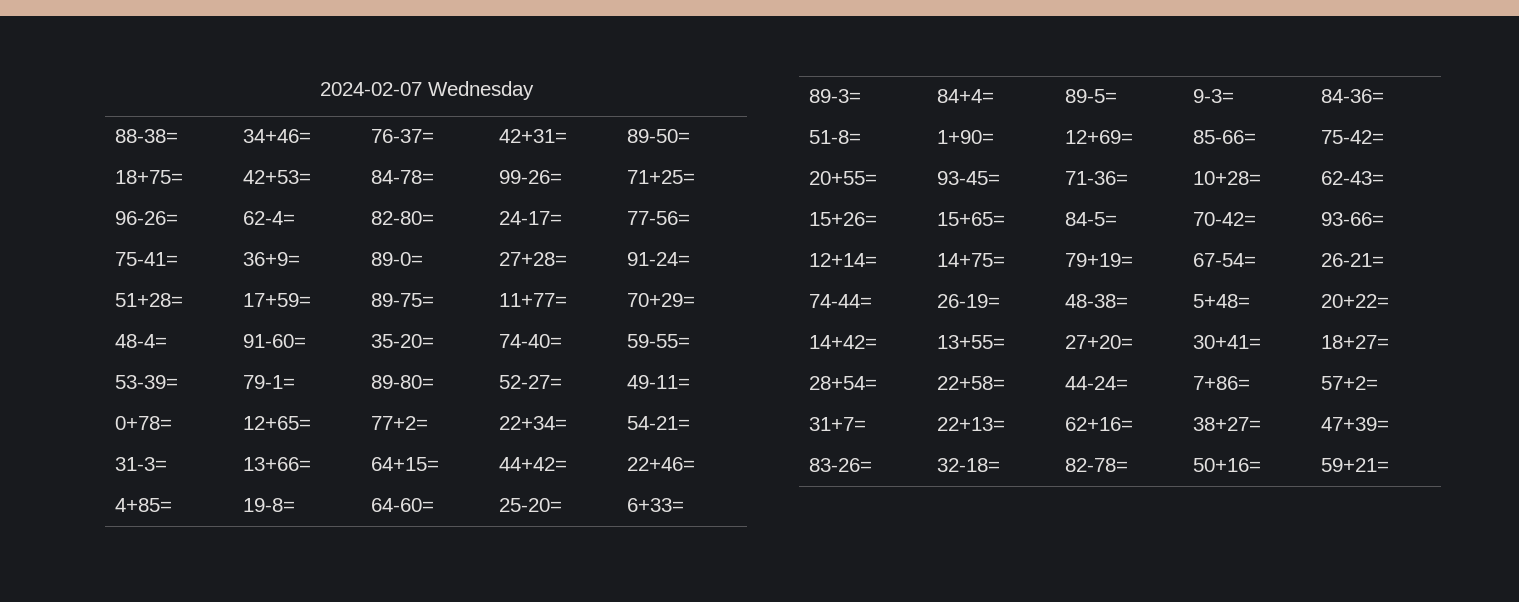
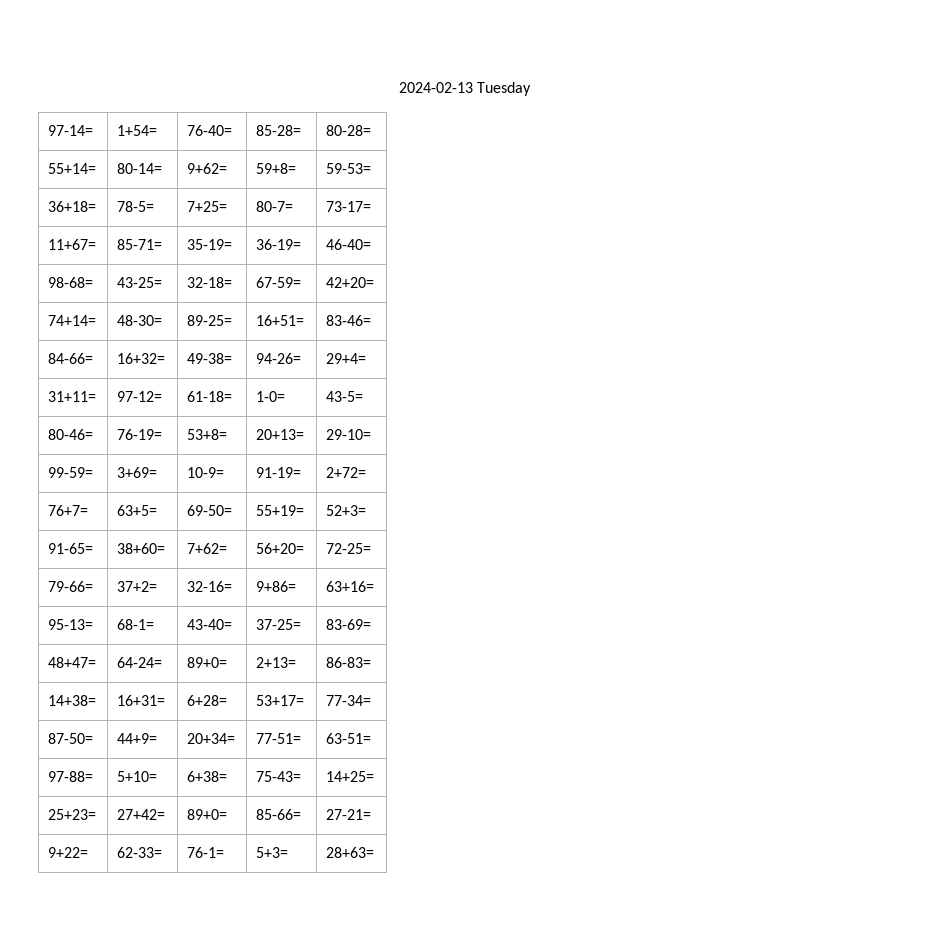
[319,81,534,100] [115,129,179,143] [243,129,312,143] [371,129,435,143] [499,129,568,143] [627,129,691,143] [115,170,184,184] [243,170,312,184] [371,170,435,184] [499,170,563,184] [627,170,696,184] [115,211,179,225] [243,211,296,225] [371,211,435,225] [499,211,563,225] [627,211,691,225] [115,252,179,266] [243,252,301,266] [371,252,424,266] [499,252,568,266] [627,252,691,266] [115,293,184,307] [243,293,312,307] [371,293,435,307] [499,293,568,307] [627,293,696,307] [115,334,168,348] [243,334,307,348] [371,334,435,348] [499,334,563,348] [627,334,691,348] [115,375,179,389] [243,375,296,389] [371,375,435,389] [499,375,563,389] [627,375,691,389] [115,416,173,430] [243,416,312,430] [371,416,429,430] [499,416,568,430] [627,416,691,430] [115,457,168,471] [243,457,312,471] [371,457,440,471] [499,457,568,471] [627,457,696,471] [115,498,173,512] [243,498,296,512] [371,498,435,512] [499,498,563,512] [627,498,685,512] [809,89,862,103] [937,89,995,103] [1065,89,1118,103] [1193,89,1235,103] [1321,89,1385,103] [809,130,862,144] [937,130,995,144] [1065,130,1134,144] [1193,130,1257,144] [1321,130,1385,144] [809,171,878,185] [937,171,1001,185] [1065,171,1129,185] [1193,171,1262,185] [1321,171,1385,185] [809,212,878,226] [937,212,1006,226] [1065,212,1118,226] [1193,212,1257,226] [1321,212,1385,226] [809,253,878,267] [937,253,1006,267] [1065,253,1134,267] [1193,253,1257,267] [1321,253,1385,267] [809,294,873,308] [937,294,1001,308] [1065,294,1129,308] [1193,294,1251,308] [1321,294,1390,308] [809,335,878,349] [937,335,1006,349] [1065,335,1134,349] [1193,335,1262,349] [1321,335,1390,349] [809,376,878,390] [937,376,1006,390] [1065,376,1129,390] [1193,376,1251,390] [1321,376,1379,390] [809,417,867,431] [937,417,1006,431] [1065,417,1134,431] [1193,417,1262,431] [1321,417,1390,431] [809,458,873,472] [937,458,1001,472] [1065,458,1129,472] [1193,458,1262,472] [1321,458,1390,472] 2024-02-07 Wednesday // 88-38= | 34+46= | 76-37= | 42+31= | 89-50= // 18+75= | 42+53= | 84-78= | 99-26= | 71+25= // 96-26= | 62-4= | 82-80= | 24-17= | 77-56= // 75-41= | 36+9= | 89-0= | 27+28= | 91-24= // 51+28= | 17+59= | 89-75= | 11+77= | 70+29= // 48-4= | 91-60= | 35-20= | 74-40= | 59-55= // 53-39= | 79-1= | 89-80= | 52-27= | 49-11= // 0+78= | 12+65= | 77+2= | 22+34= | 54-21= // 31-3= | 13+66= | 64+15= | 44+42= | 22+46= // 4+85= | 19-8= | 64-60= | 25-20= | 6+33= // 89-3= | 84+4= | 89-5= | 9-3= | 84-36= // 51-8= | 1+90= | 12+69= | 85-66= | 75-42= // 20+55= | 93-45= | 71-36= | 10+28= | 62-43= // 15+26= | 15+65= | 84-5= | 70-42= | 93-66= // 12+14= | 14+75= | 79+19= | 67-54= | 26-21= // 74-44= | 26-19= | 48-38= | 5+48= | 20+22= // 14+42= | 13+55= | 27+20= | 30+41= | 18+27= // 28+54= | 22+58= | 44-24= | 7+86= | 57+2= // 31+7= | 22+13= | 62+16= | 38+27= | 47+39= // 83-26= | 32-18= | 82-78= | 50+16= | 59+21= -> [398,82,532,96] [48,125,94,136] [117,125,158,136] [187,125,233,136] [256,125,302,136] [326,125,372,136] [48,163,97,174] [117,163,163,174] [187,163,228,174] [256,163,297,174] [326,163,372,174] [48,201,97,212] [117,201,155,212] [187,201,228,212] [256,201,294,212] [326,201,372,212] [48,239,97,250] [117,239,163,250] [187,239,233,250] [256,239,302,250] [326,239,372,250] [48,277,94,288] [117,277,163,288] [187,277,233,288] [256,277,302,288] [326,277,375,288] [48,315,97,326] [117,315,163,326] [187,315,233,326] [256,315,305,326] [326,315,372,326] [48,353,94,364] [117,353,166,364] [187,353,233,364] [256,353,302,364] [326,353,367,364] [48,391,97,402] [117,391,163,402] [187,391,233,402] [256,391,286,402] [326,391,364,402] [48,429,94,440] [117,429,163,440] [187,429,228,440] [256,429,305,440] [326,429,372,440] [48,467,94,478] [117,467,158,478] [187,467,225,478] [256,467,302,478] [326,467,367,478] [48,505,89,516] [117,505,158,516] [187,505,233,516] [256,505,305,516] [326,505,367,516] [48,543,94,554] [117,543,166,554] [187,543,228,554] [256,543,305,554] [326,543,372,554] [48,581,94,592] [117,581,158,592] [187,581,233,592] [256,581,297,592] [326,581,375,592] [48,619,94,630] [117,619,155,630] [187,619,233,630] [256,619,302,630] [326,619,372,630] [48,657,97,668] [117,657,163,668] [187,657,228,668] [256,657,297,668] [326,657,372,668] [48,695,97,706] [117,695,166,706] [187,695,228,706] [256,695,305,706] [326,695,372,706] [48,733,94,744] [117,733,158,744] [187,733,236,744] [256,733,302,744] [326,733,372,744] [48,771,94,782] [117,771,158,782] [187,771,228,782] [256,771,302,782] [326,771,375,782] [48,809,97,820] [117,809,166,820] [187,809,228,820] [256,809,302,820] [326,809,372,820] [48,847,89,858] [117,847,163,858] [187,847,225,858] [256,847,289,858] [326,847,375,858] 2024-02-13 Tuesday // 97-14= | 1+54= | 76-40= | 85-28= | 80-28= // 55+14= | 80-14= | 9+62= | 59+8= | 59-53= // 36+18= | 78-5= | 7+25= | 80-7= | 73-17= // 11+67= | 85-71= | 35-19= | 36-19= | 46-40= // 98-68= | 43-25= | 32-18= | 67-59= | 42+20= // 74+14= | 48-30= | 89-25= | 16+51= | 83-46= // 84-66= | 16+32= | 49-38= | 94-26= | 29+4= // 31+11= | 97-12= | 61-18= | 1-0= | 43-5= // 80-46= | 76-19= | 53+8= | 20+13= | 29-10= // 99-59= | 3+69= | 10-9= | 91-19= | 2+72= // 76+7= | 63+5= | 69-50= | 55+19= | 52+3= // 91-65= | 38+60= | 7+62= | 56+20= | 72-25= // 79-66= | 37+2= | 32-16= | 9+86= | 63+16= // 95-13= | 68-1= | 43-40= | 37-25= | 83-69= // 48+47= | 64-24= | 89+0= | 2+13= | 86-83= // 14+38= | 16+31= | 6+28= | 53+17= | 77-34= // 87-50= | 44+9= | 20+34= | 77-51= | 63-51= // 97-88= | 5+10= | 6+38= | 75-43= | 14+25= // 25+23= | 27+42= | 89+0= | 85-66= | 27-21= // 9+22= | 62-33= | 76-1= | 5+3= | 28+63=

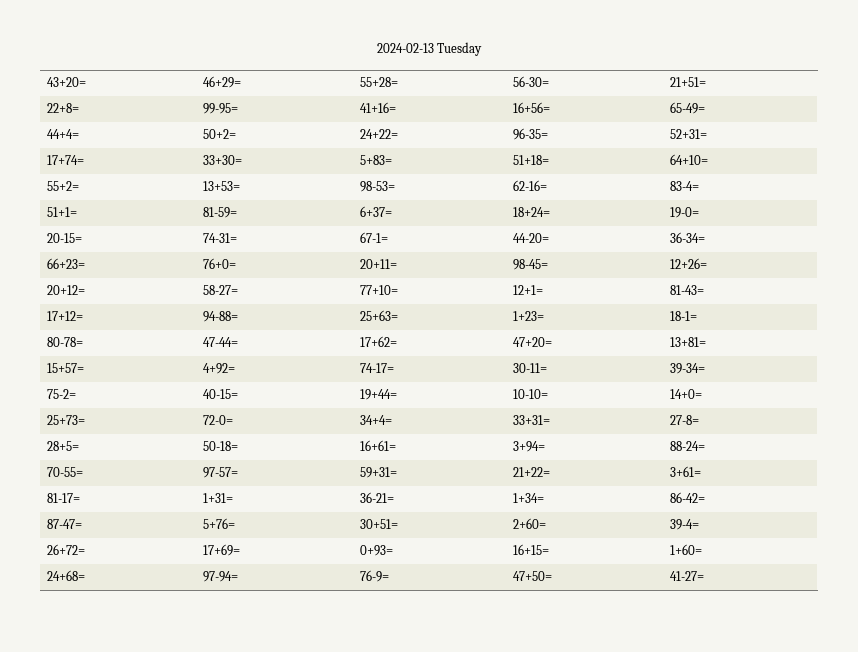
[48,125,94,136] [117,125,158,136] [187,125,233,136] [256,125,302,136] [326,125,372,136] [48,163,97,174] [117,163,163,174] [187,163,228,174] [256,163,297,174] [326,163,372,174] [48,201,97,212] [117,201,155,212] [187,201,228,212] [256,201,294,212] [326,201,372,212] [48,239,97,250] [117,239,163,250] [187,239,233,250] [256,239,302,250] [326,239,372,250] [48,277,94,288] [117,277,163,288] [187,277,233,288] [256,277,302,288] [326,277,375,288] [48,315,97,326] [117,315,163,326] [187,315,233,326] [256,315,305,326] [326,315,372,326] [48,353,94,364] [117,353,166,364] [187,353,233,364] [256,353,302,364] [326,353,367,364] [48,391,97,402] [117,391,163,402] [187,391,233,402] [256,391,286,402] [326,391,364,402] [48,429,94,440] [117,429,163,440] [187,429,228,440] [256,429,305,440] [326,429,372,440] [48,467,94,478] [117,467,158,478] [187,467,225,478] [256,467,302,478] [326,467,367,478] [48,505,89,516] [117,505,158,516] [187,505,233,516] [256,505,305,516] [326,505,367,516] [48,543,94,554] [117,543,166,554] [187,543,228,554] [256,543,305,554] [326,543,372,554] [48,581,94,592] [117,581,158,592] [187,581,233,592] [256,581,297,592] [326,581,375,592] [48,619,94,630] [117,619,155,630] [187,619,233,630] [256,619,302,630] [326,619,372,630] [48,657,97,668] [117,657,163,668] [187,657,228,668] [256,657,297,668] [326,657,372,668] [48,695,97,706] [117,695,166,706] [187,695,228,706] [256,695,305,706] [326,695,372,706] [48,733,94,744] [117,733,158,744] [187,733,236,744] [256,733,302,744] [326,733,372,744] [48,771,94,782] [117,771,158,782] [187,771,228,782] [256,771,302,782] [326,771,375,782] [48,809,97,820] [117,809,166,820] [187,809,228,820] [256,809,302,820] [326,809,372,820] [48,847,89,858] [117,847,163,858] [187,847,225,858] [256,847,289,858] [326,847,375,858] 97-14= | 1+54= | 76-40= | 85-28= | 80-28= // 55+14= | 80-14= | 9+62= | 59+8= | 59-53= // 36+18= | 78-5= | 7+25= | 80-7= | 73-17= // 11+67= | 85-71= | 35-19= | 36-19= | 46-40= // 98-68= | 43-25= | 32-18= | 67-59= | 42+20= // 74+14= | 48-30= | 89-25= | 16+51= | 83-46= // 84-66= | 16+32= | 49-38= | 94-26= | 29+4= // 31+11= | 97-12= | 61-18= | 1-0= | 43-5= // 80-46= | 76-19= | 53+8= | 20+13= | 29-10= // 99-59= | 3+69= | 10-9= | 91-19= | 2+72= // 76+7= | 63+5= | 69-50= | 55+19= | 52+3= // 91-65= | 38+60= | 7+62= | 56+20= | 72-25= // 79-66= | 37+2= | 32-16= | 9+86= | 63+16= // 95-13= | 68-1= | 43-40= | 37-25= | 83-69= // 48+47= | 64-24= | 89+0= | 2+13= | 86-83= // 14+38= | 16+31= | 6+28= | 53+17= | 77-34= // 87-50= | 44+9= | 20+34= | 77-51= | 63-51= // 97-88= | 5+10= | 6+38= | 75-43= | 14+25= // 25+23= | 27+42= | 89+0= | 85-66= | 27-21= // 9+22= | 62-33= | 76-1= | 5+3= | 28+63= -> [46,77,86,87] [202,76,241,88] [359,77,398,87] [512,76,549,87] [669,77,706,87] [46,103,79,113] [202,103,238,114] [359,102,396,113] [512,102,550,113] [669,102,705,114] [46,129,79,139] [202,129,236,139] [359,129,398,139] [512,128,548,140] [669,129,707,139] [46,155,84,165] [202,155,242,165] [359,155,392,165] [512,155,549,165] [669,154,708,165] [46,181,79,191] [202,181,240,191] [359,181,395,192] [512,180,547,191] [669,181,699,191] [46,207,77,217] [202,207,237,218] [359,206,392,217] [512,207,550,217] [669,207,699,218] [46,233,82,243] [202,233,237,243] [359,232,388,243] [512,233,549,243] [669,232,705,243] [46,258,85,269] [202,258,236,269] [359,259,397,269] [512,259,548,270] [669,258,707,269] [46,285,85,295] [202,285,238,295] [359,285,398,295] [512,285,543,295] [669,285,704,295] [46,311,83,321] [202,311,238,322] [359,310,398,321] [512,311,544,321] [669,311,697,321] [46,337,83,347] [202,337,238,347] [359,336,397,347] [512,337,552,347] [669,337,706,347] [46,363,84,373] [202,363,235,374] [359,363,394,373] [512,363,547,373] [669,363,705,374] [46,389,76,399] [202,389,238,399] [359,389,397,400] [512,389,548,399] [669,389,702,399] [46,415,85,425] [202,415,233,425] [359,415,392,425] [512,415,550,425] [669,415,699,425] [46,441,79,451] [202,441,238,451] [359,440,396,451] [512,441,545,452] [669,441,705,451] [46,467,83,477] [202,467,238,478] [359,467,397,478] [512,467,550,477] [669,466,701,477] [46,493,80,503] [202,493,233,503] [359,492,394,503] [512,493,544,503] [669,492,705,503] [46,519,82,529] [202,518,235,529] [359,519,398,529] [512,518,546,529] [669,519,699,530] [46,544,85,555] [202,544,240,556] [359,545,393,556] [512,544,549,555] [669,544,702,555] [46,570,85,581] [202,571,238,582] [359,570,389,582] [512,571,552,581] [669,571,704,581] 43+20= | 46+29= | 55+28= | 56-30= | 21+51= // 22+8= | 99-95= | 41+16= | 16+56= | 65-49= // 44+4= | 50+2= | 24+22= | 96-35= | 52+31= // 17+74= | 33+30= | 5+83= | 51+18= | 64+10= // 55+2= | 13+53= | 98-53= | 62-16= | 83-4= // 51+1= | 81-59= | 6+37= | 18+24= | 19-0= // 20-15= | 74-31= | 67-1= | 44-20= | 36-34= // 66+23= | 76+0= | 20+11= | 98-45= | 12+26= // 20+12= | 58-27= | 77+10= | 12+1= | 81-43= // 17+12= | 94-88= | 25+63= | 1+23= | 18-1= // 80-78= | 47-44= | 17+62= | 47+20= | 13+81= // 15+57= | 4+92= | 74-17= | 30-11= | 39-34= // 75-2= | 40-15= | 19+44= | 10-10= | 14+0= // 25+73= | 72-0= | 34+4= | 33+31= | 27-8= // 28+5= | 50-18= | 16+61= | 3+94= | 88-24= // 70-55= | 97-57= | 59+31= | 21+22= | 3+61= // 81-17= | 1+31= | 36-21= | 1+34= | 86-42= // 87-47= | 5+76= | 30+51= | 2+60= | 39-4= // 26+72= | 17+69= | 0+93= | 16+15= | 1+60= // 24+68= | 97-94= | 76-9= | 47+50= | 41-27=

